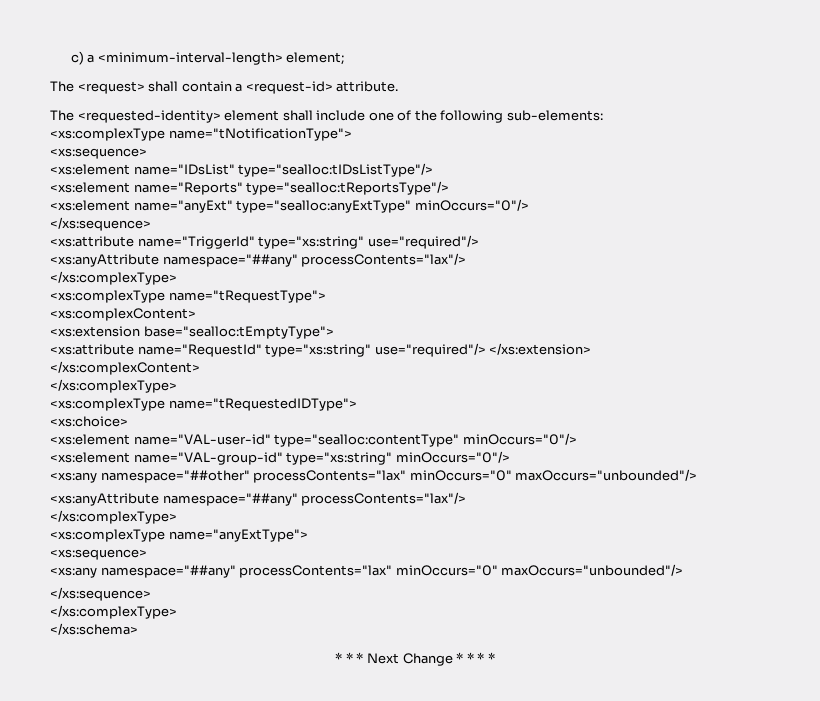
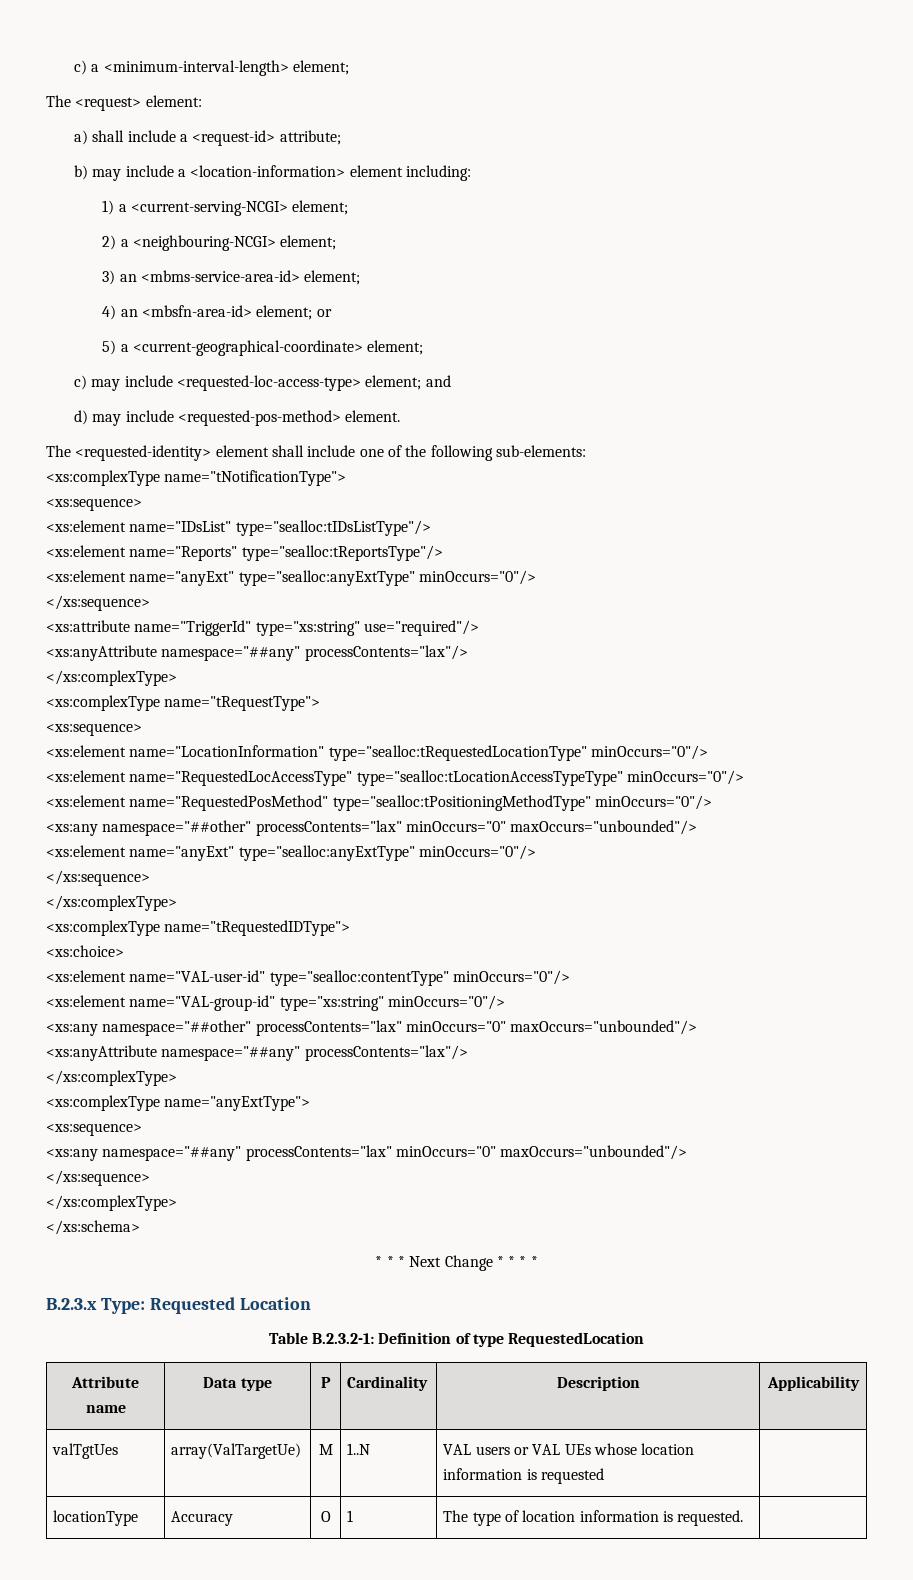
[148,81,399,94] shall contain a <request-id> attribute. -> [145,95,202,107] [74,130,341,146] [74,165,472,181] [102,200,349,216] [102,235,337,251] [102,270,361,285] [102,305,332,320] [102,340,424,356] [74,375,451,391] [74,410,401,426] element: // a) shall include a <request-id> attribute; // b) may include a <location-information> element including: // 1) a <current-serving-NCGI> element; // 2) a <neighbouring-NCGI> element; // 3) an <mbms-service-area-id> element; // 4) an <mbsfn-area-id> element; or // 5) a <current-geographical-coordinate> element; // c) may include <requested-loc-access-type> element; and // d) may include <requested-pos-method> element.
[50,308,196,321] [50,326,334,339] [50,343,592,357] [50,361,200,375] <xs:complexContent> // <xs:extension base="sealloc:tEmptyType"> // <xs:attribute name="RequestId" type="xs:string" use="required"/> </xs:extension> // </xs:complexContent> -> [46,723,142,736] [46,745,708,761] [46,770,744,786] [46,795,712,811] [46,820,698,836] [46,845,536,861] [46,870,150,886] <xs:sequence> // <xs:element name="LocationInformation" type="sealloc:tRequestedLocationType" minOccurs="0"/> // <xs:element name="RequestedLocAccessType" type="sealloc:tLocationAccessTypeType" minOccurs="0"/> // <xs:element name="RequestedPosMethod" type="sealloc:tPositioningMethodType" minOccurs="0"/> // <xs:any namespace="##other" processContents="lax" minOccurs="0" maxOccurs="unbounded"/> // <xs:element name="anyExt" type="sealloc:anyExtType" minOccurs="0"/> // </xs:sequence>
(495, 657) none -> [46,1297,311,1314] [268,1332,645,1347] [71,1376,139,1388] [85,1405,126,1413] [203,1377,272,1391] [321,1377,331,1388] [347,1376,429,1391] [556,1376,640,1391] [766,1376,860,1391] [52,1443,119,1459] [171,1443,302,1459] [318,1444,333,1455] [347,1443,371,1455] [443,1443,695,1455] [443,1468,605,1484] [53,1510,139,1526] [171,1511,234,1526] [320,1511,331,1522] [347,1510,354,1522] [443,1510,744,1526] // B.2.3.x Type: Requested Location // Table B.2.3.2-1: Definition of type RequestedLocation // Attribute name | Data type | P | Cardinality | Description | Applicability // valTgtUes | array(ValTargetUe) | M | 1..N | VAL users or VAL UEs whose location information is requested | // locationType | Accuracy | O | 1 | The type of location information is requested. |

